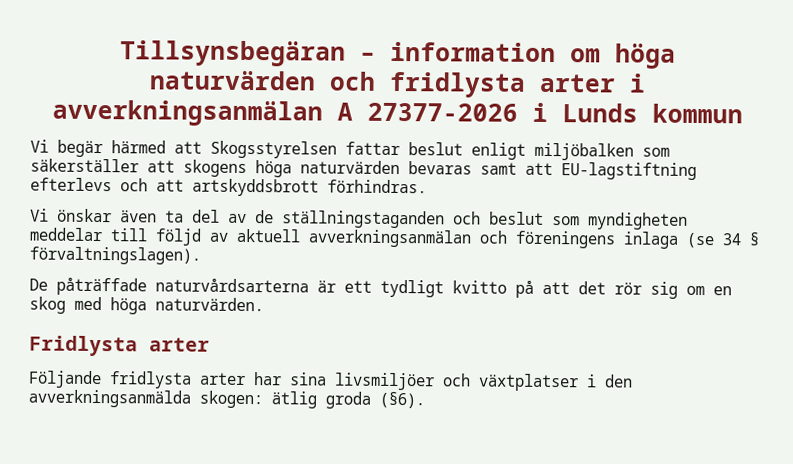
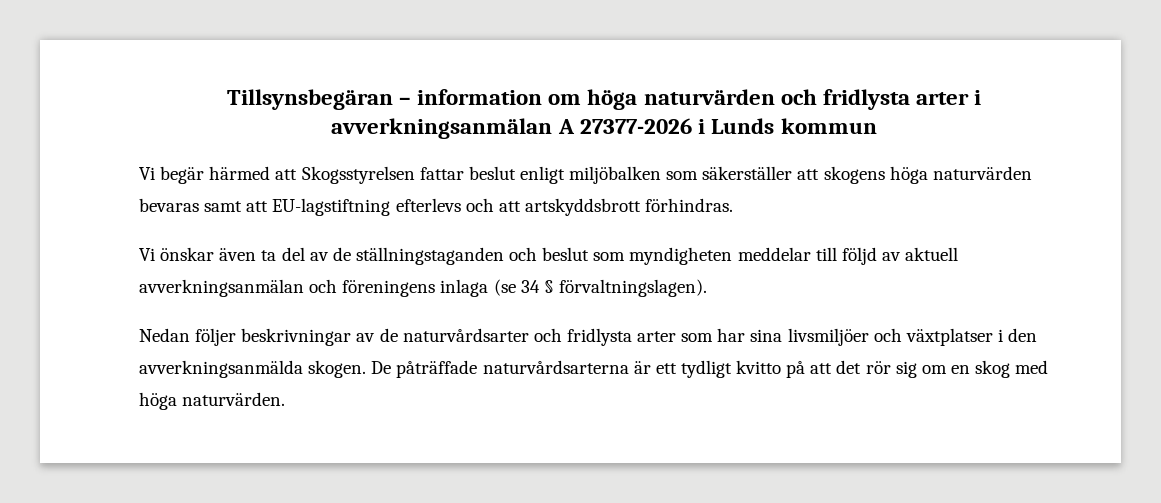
(201, 255) none -> [139,328,1038,346] [139,360,367,378] Nedan följer beskrivningar av de naturvårdsarter och fridlysta arter som har sina livsmiljöer och växtplatser i den avverkningsanmälda skogen.
[29,335,210,357] [28,370,633,392] [28,389,425,409] // Fridlysta arter // Följande fridlysta arter har sina livsmiljöer och växtplatser i den avverkningsanmälda skogen: ätlig groda (§6). -> (286, 399) none

